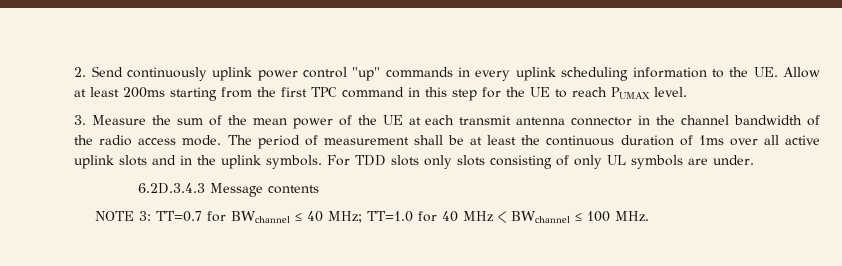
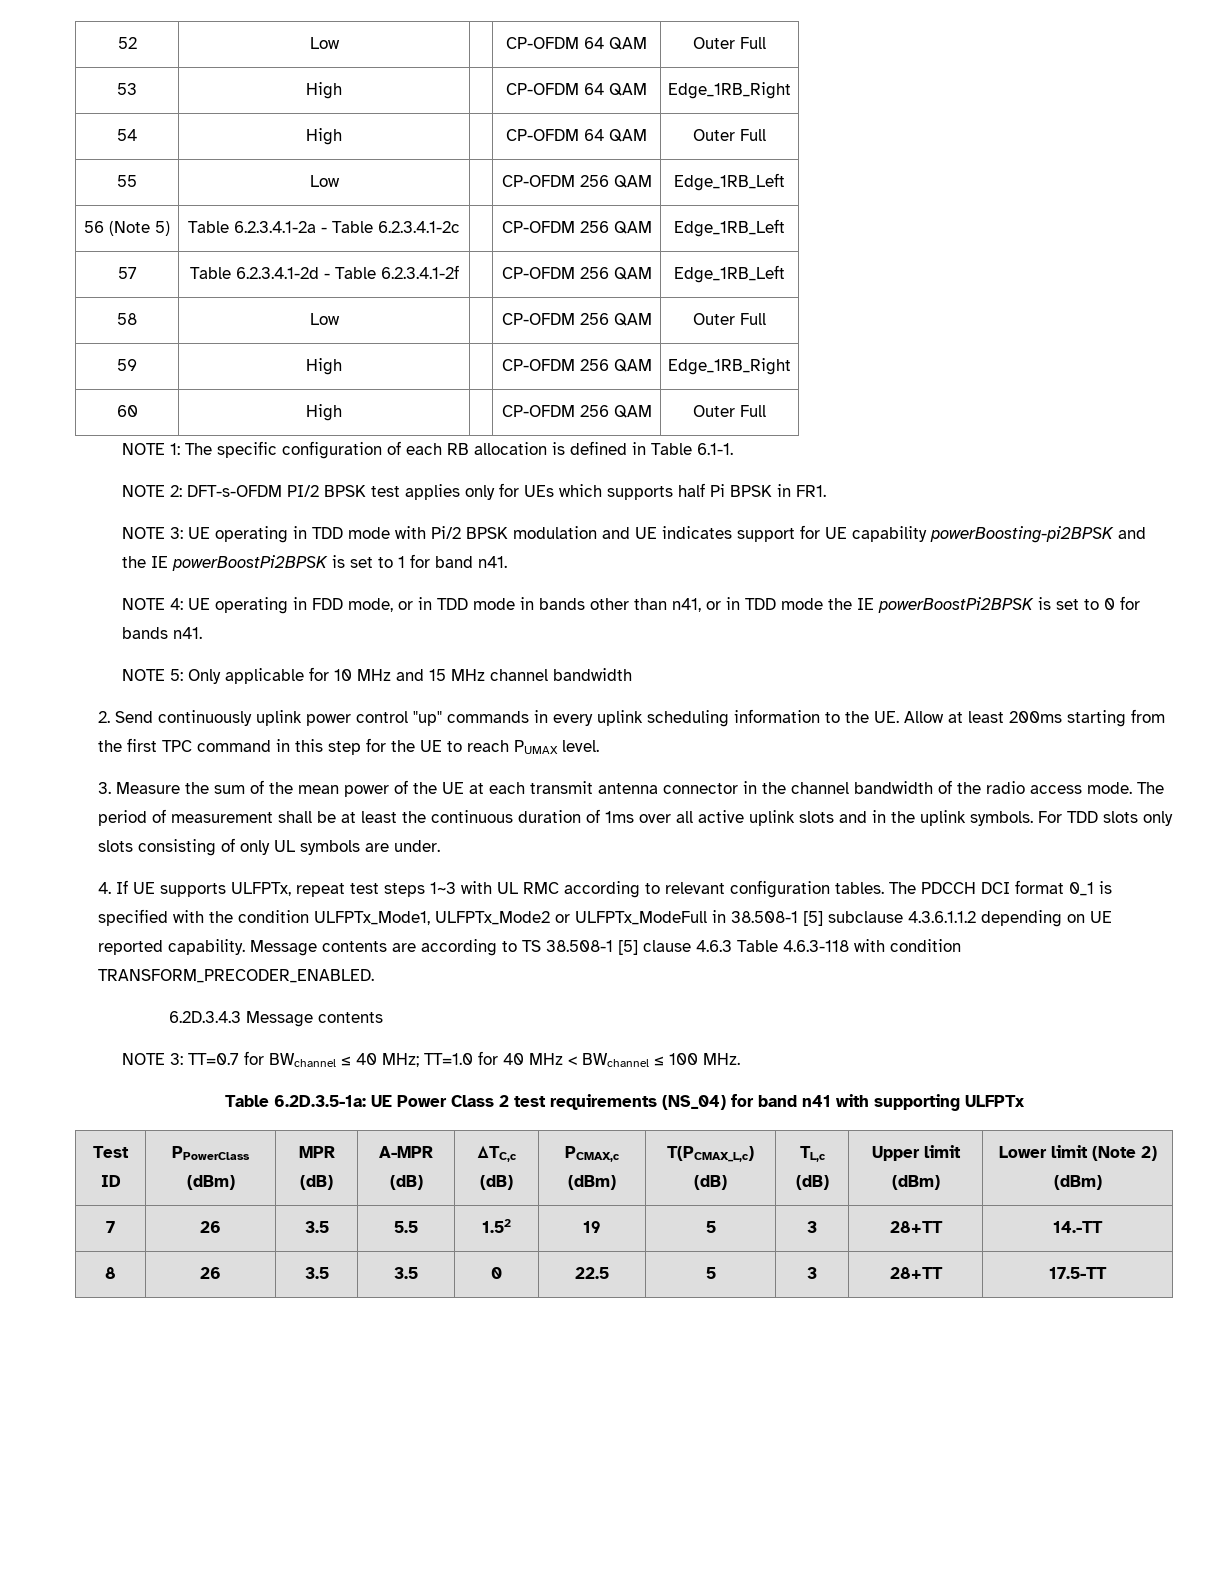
(74, 72) none -> [117,37,137,49] [309,37,340,49] [506,37,647,50] [693,37,766,49] [117,83,137,95] [306,82,342,99] [506,83,647,96] [668,82,791,99] [117,129,137,141] [306,128,342,145] [506,129,647,142] [693,129,766,141] [117,175,137,187] [309,175,340,187] [501,175,652,188] [674,173,785,191] [84,221,170,236] [188,221,461,233] [501,221,652,234] [674,219,785,237] [117,267,137,279] [189,265,459,279] [501,267,652,280] [674,265,785,283] [117,313,137,325] [309,313,340,325] [501,313,652,326] [693,313,766,325] [117,359,137,371] [306,358,342,375] [501,359,652,372] [668,358,791,375] [116,405,138,417] [306,404,342,421] [501,405,652,418] [693,405,766,417] [121,441,733,459] [121,483,826,500] [121,525,1146,543] [121,554,507,571] [121,596,1140,614] [121,627,202,639] [121,667,632,684] 52 | Low | | CP-OFDM 64 QAM | Outer Full // 53 | High | | CP-OFDM 64 QAM | Edge_1RB_Right // 54 | High | | CP-OFDM 64 QAM | Outer Full // 55 | Low | | CP-OFDM 256 QAM | Edge_1RB_Left // 56 (Note 5) | Table 6.2.3.4.1-2a - Table 6.2.3.4.1-2c | | CP-OFDM 256 QAM | Edge_1RB_Left // 57 | Table 6.2.3.4.1-2d - Table 6.2.3.4.1-2f | | CP-OFDM 256 QAM | Edge_1RB_Left // 58 | Low | | CP-OFDM 256 QAM | Outer Full // 59 | High | | CP-OFDM 256 QAM | Edge_1RB_Right // 60 | High | | CP-OFDM 256 QAM | Outer Full // NOTE 1: The specific configuration of each RB allocation is defined in Table 6.1-1. // NOTE 2: DFT-s-OFDM PI/2 BPSK test applies only for UEs which supports half Pi BPSK in FR1. // NOTE 3: UE operating in TDD mode with Pi/2 BPSK modulation and UE indicates support for UE capability powerBoosting-pi2BPSK and the IE powerBoostPi2BPSK is set to 1 for band n41. // NOTE 4: UE operating in FDD mode, or in TDD mode in bands other than n41, or in TDD mode the IE powerBoostPi2BPSK is set to 0 for bands n41. // NOTE 5: Only applicable for 10 MHz and 15 MHz channel bandwidth //
(755, 160) none -> [98,880,1113,898] [98,909,1113,927] [98,939,962,956] [98,969,375,983] // 4. If UE supports ULFPTx, repeat test steps 1~3 with UL RMC according to relevant configuration tables. The PDCCH DCI format 0_1 is specified with the condition ULFPTx_Mode1, ULFPTx_Mode2 or ULFPTx_ModeFull in 38.508-1 [5] subclause 4.3.6.1.1.2 depending on UE reported capability. Message contents are according to TS 38.508-1 [5] clause 4.6.3 Table 4.6.3-118 with condition TRANSFORM_PRECODER_ENABLED.
(650, 216) none -> [224,1094,1025,1111] [93,1146,129,1158] [100,1175,121,1187] [172,1146,250,1160] [186,1175,235,1190] [298,1146,335,1158] [300,1175,333,1190] [379,1146,433,1158] [389,1175,423,1190] [477,1145,517,1162] [480,1175,513,1190] [565,1146,620,1162] [568,1175,616,1190] [667,1146,754,1162] [694,1175,727,1190] [799,1146,826,1162] [795,1175,829,1190] [871,1145,961,1161] [891,1175,940,1190] [998,1145,1157,1161] [1053,1175,1102,1190] [106,1221,115,1233] [200,1221,221,1233] [304,1221,329,1233] [394,1221,418,1233] [482,1219,511,1233] [583,1221,601,1233] [705,1221,716,1233] [807,1221,817,1233] [889,1221,943,1233] [1053,1221,1103,1233] [105,1267,116,1279] [200,1267,221,1279] [304,1267,329,1279] [394,1267,418,1279] [491,1267,502,1279] [575,1267,609,1279] [705,1267,716,1279] [807,1267,817,1279] [889,1267,943,1279] [1049,1267,1107,1279] // Table 6.2D.3.5-1a: UE Power Class 2 test requirements (NS_04) for band n41 with supporting ULFPTx // Test ID | PPowerClass (dBm) | MPR (dB) | A-MPR (dB) | ΔTC,c (dB) | PCMAX,c (dBm) | T(PCMAX_L,c) (dB) | TL,c (dB) | Upper limit (dBm) | Lower limit (Note 2) (dBm) // 7 | 26 | 3.5 | 5.5 | 1.52 | 19 | 5 | 3 | 28+TT | 14.-TT // 8 | 26 | 3.5 | 3.5 | 0 | 22.5 | 5 | 3 | 28+TT | 17.5-TT

